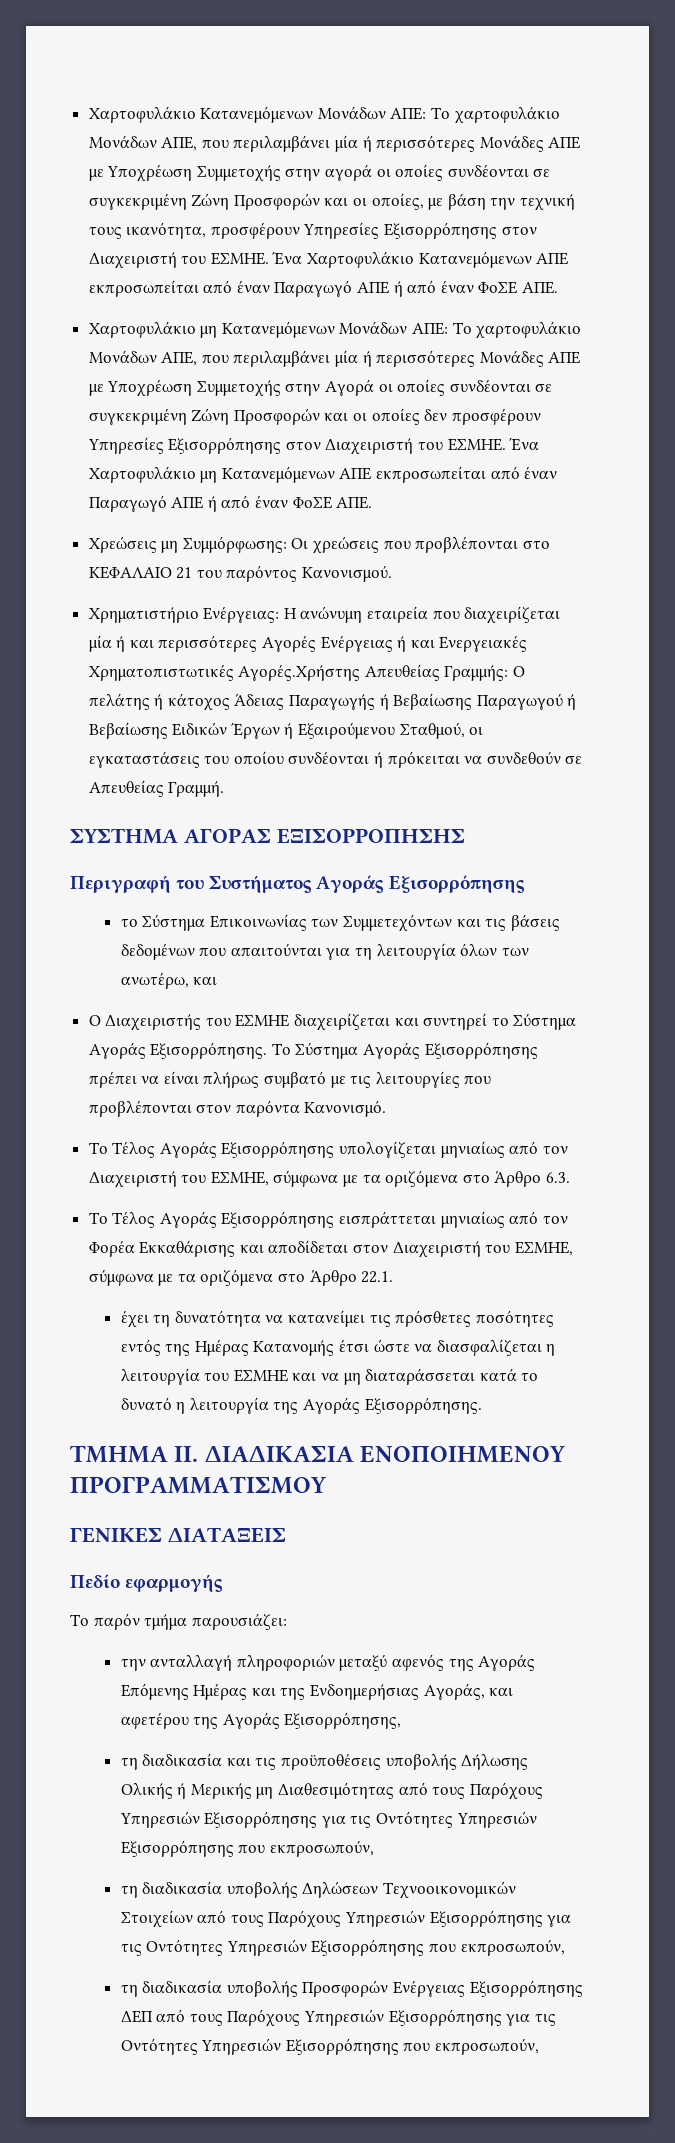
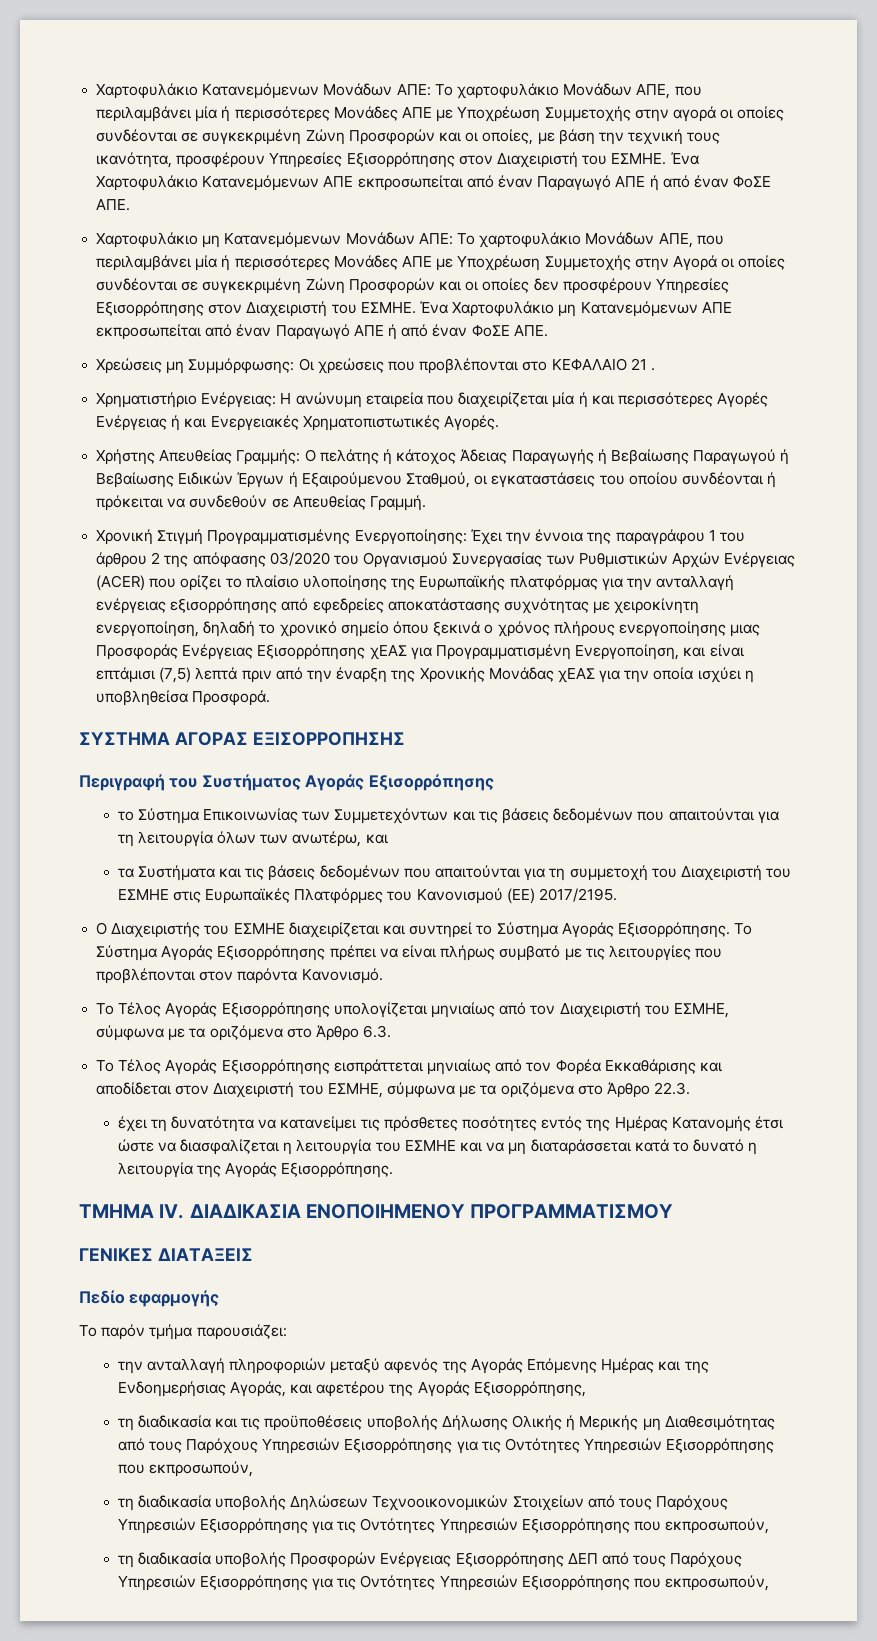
[196,565,393,582] του παρόντος Κανονισμού. -> [650,368,655,371] .
[238,664,361,681] Αγορές.Χρήστης -> [443,415,499,431] [96,449,156,465] Αγορές. // Χρήστης
(225, 789) none -> [96,529,745,545] [96,552,796,568] [96,575,735,591] [96,598,700,614] [96,621,761,637] [96,644,744,660] [96,667,754,683] [96,690,271,706] // Χρονική Στιγμή Προγραμματισμένης Ενεργοποίησης: Έχει την έννοια της παραγράφου 1 του άρθρου 2 της απόφασης 03/2020 του Οργανισμού Συνεργασίας των Ρυθμιστικών Αρχών Ενέργειας (ACER) που ορίζει το πλαίσιο υλοποίησης της Ευρωπαϊκής πλατφόρμας για την ανταλλαγή ενέργειας εξισορρόπησης από εφεδρείες αποκατάστασης συχνότητας με χειροκίνητη ενεργοποίηση, δηλαδή το χρονικό σημείο όπου ξεκινά ο χρόνος πλήρους ενεργοποίησης μιας Προσφοράς Ενέργειας Εξισορρόπησης χΕΑΣ για Προγραμματισμένη Ενεργοποίηση, και είναι επτάμισι (7,5) λεπτά πριν από την έναρξη της Χρονικής Μονάδας χΕΑΣ για την οποία ισχύει η υποβληθείσα Προσφορά.
(218, 980) none -> [117,865,792,881] [117,888,618,904] // τα Συστήματα και τις βάσεις δεδομένων που απαιτούνται για τη συμμετοχή του Διαχειριστή του ΕΣΜΗΕ στις Ευρωπαϊκές Πλατφόρμες του Κανονισμού (ΕΕ) 2017/2195.
[361,1271,394,1283] 22.1. -> [654,1082,691,1095] 22.3.
[174,1446,199,1462] ΙΙ. -> [159,1204,185,1219] ΙV.

